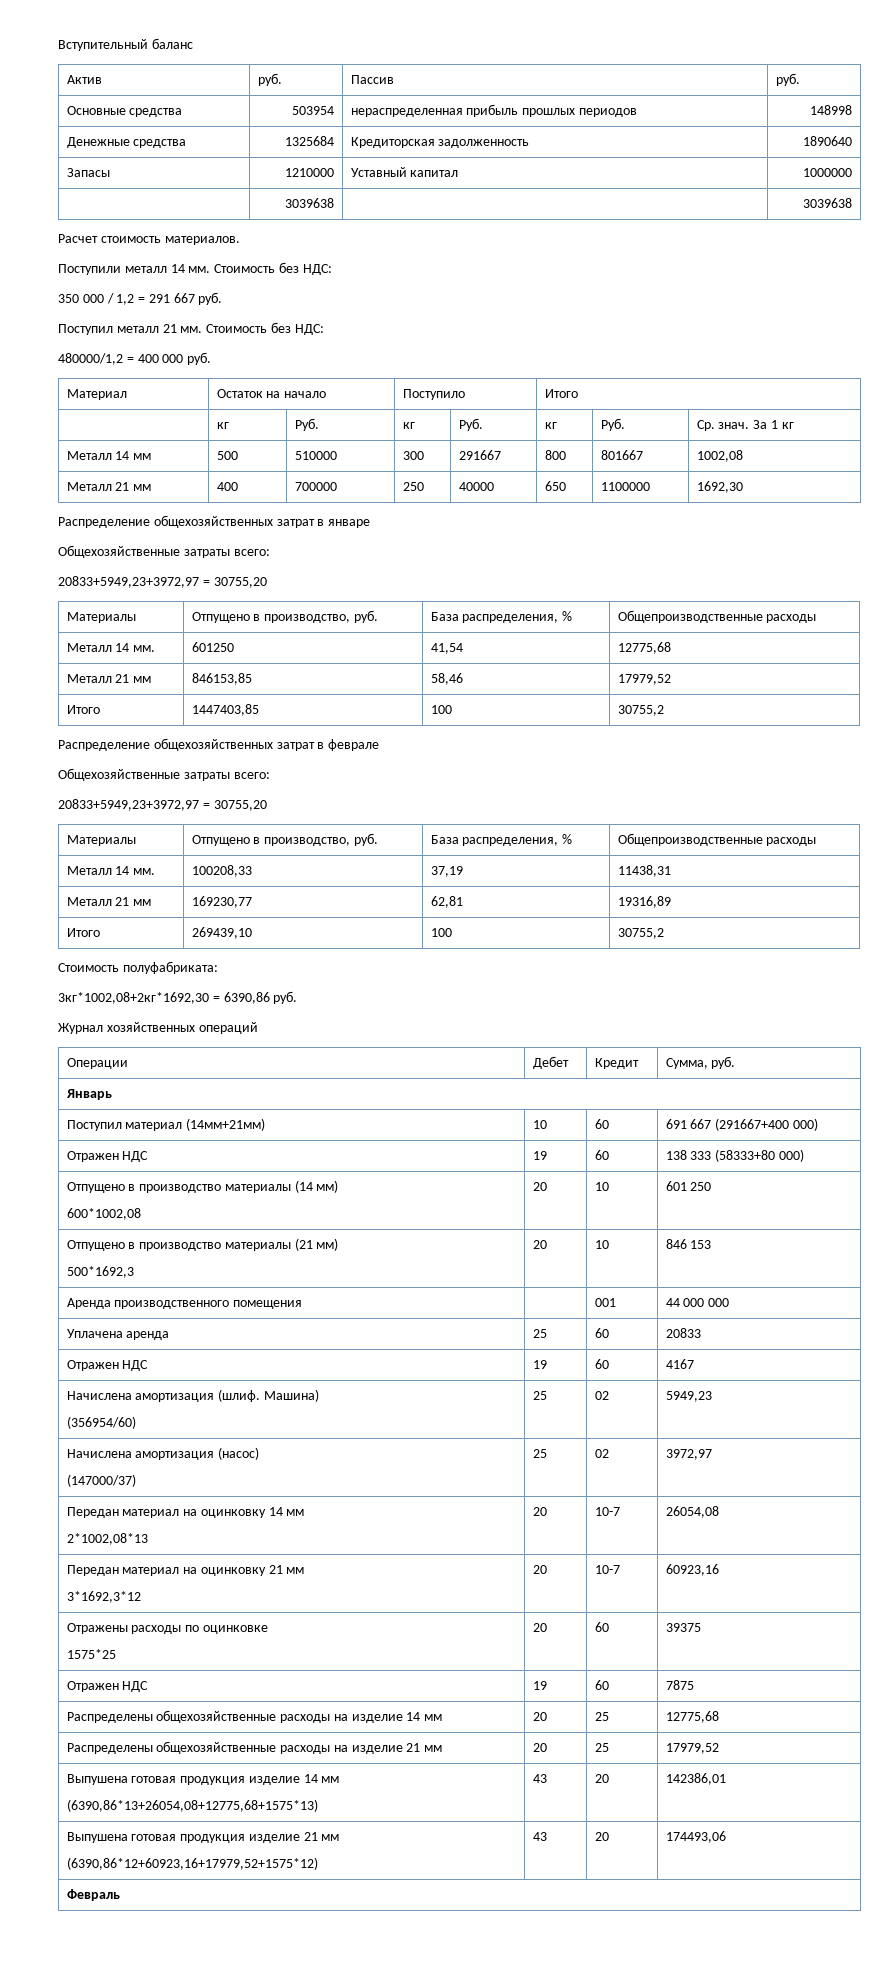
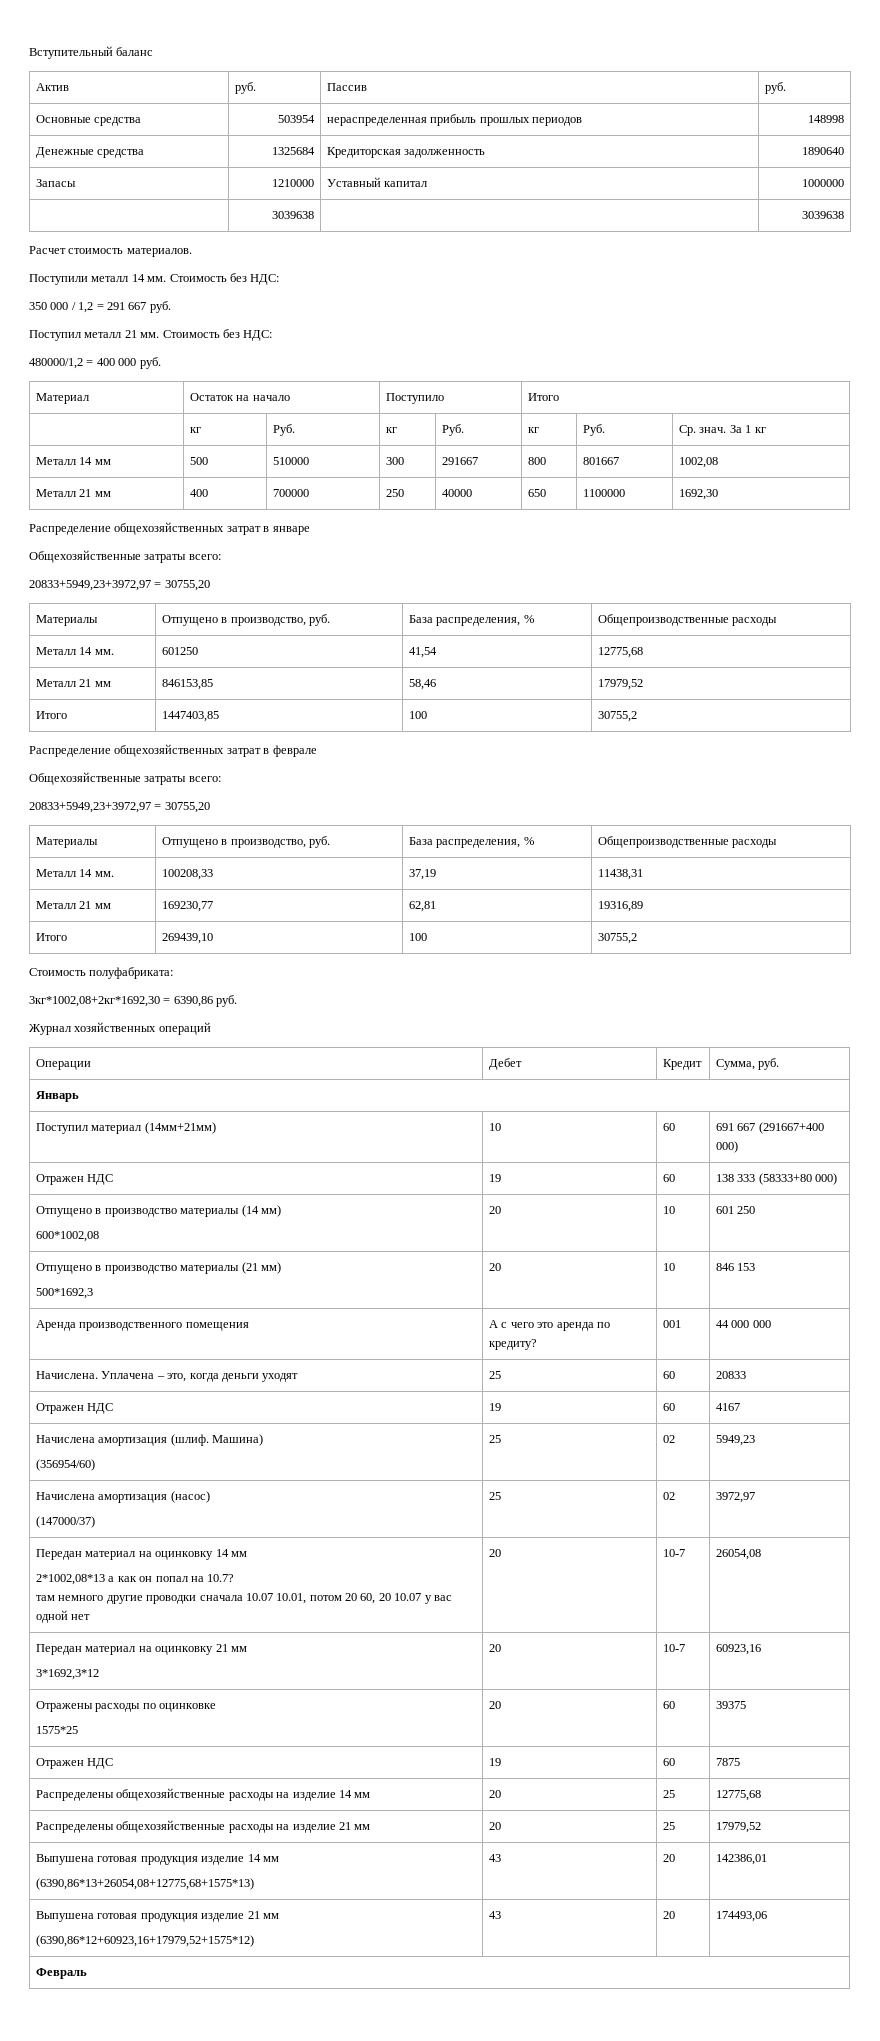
[594,1298,616,1307] [665,1298,730,1307] [66,1329,170,1340] | 001 | 44 000 000 // Уплачена аренда -> [489,1320,610,1331] [489,1339,538,1350] [663,1320,682,1328] [716,1320,771,1328] [36,1371,299,1382] А с чего это аренда по кредиту? | 001 | 44 000 000 // Начислена. Уплачена – это, когда деньги уходят
(148, 1539) none -> [108,1574,235,1582] [36,1593,452,1604] [36,1610,91,1623] а как он попал на 10.7? // там немного другие проводки сначала 10.07 10.01, потом 20 60, 20 10.07 у вас одной нет

